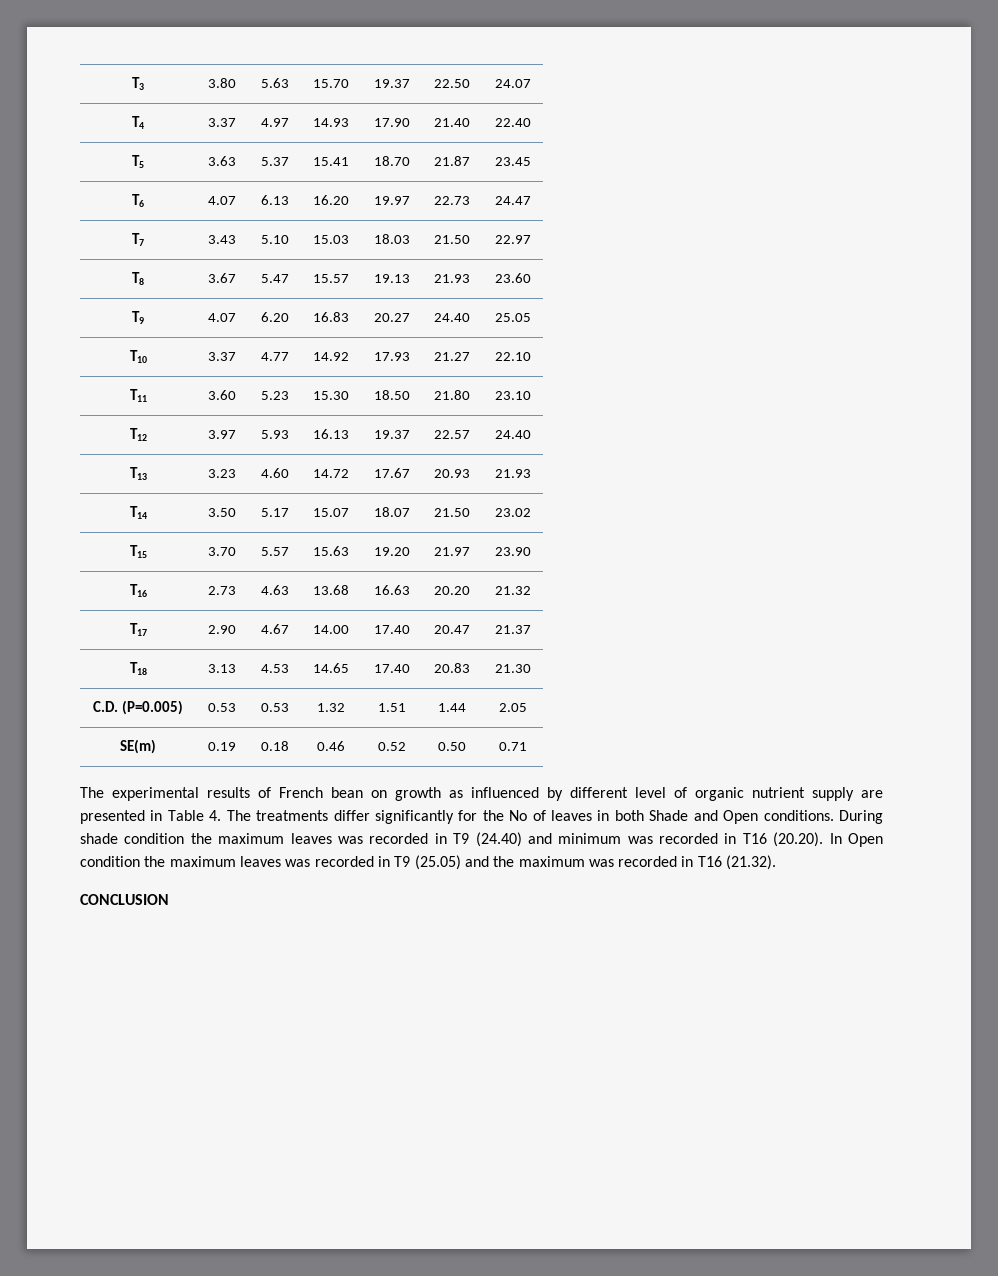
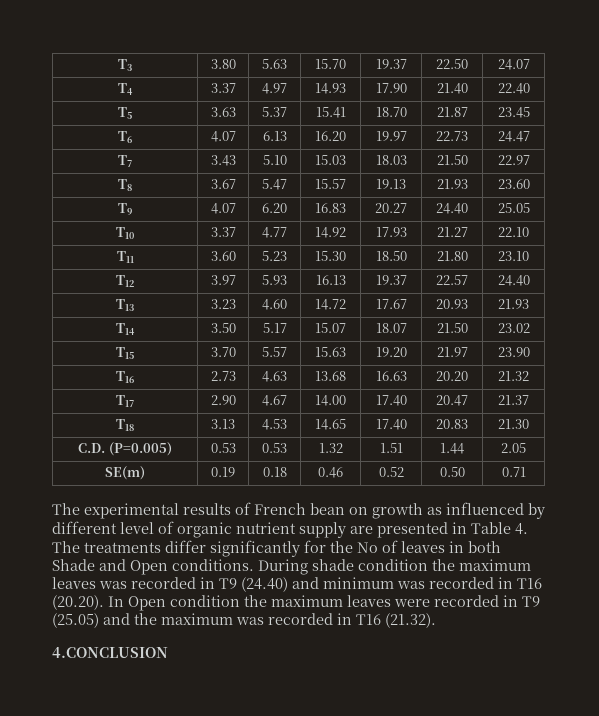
[285,859,311,867] was -> [394,599,430,607] were
[80,894,169,905] CONCLUSION -> [52,647,168,658] 4.CONCLUSION

